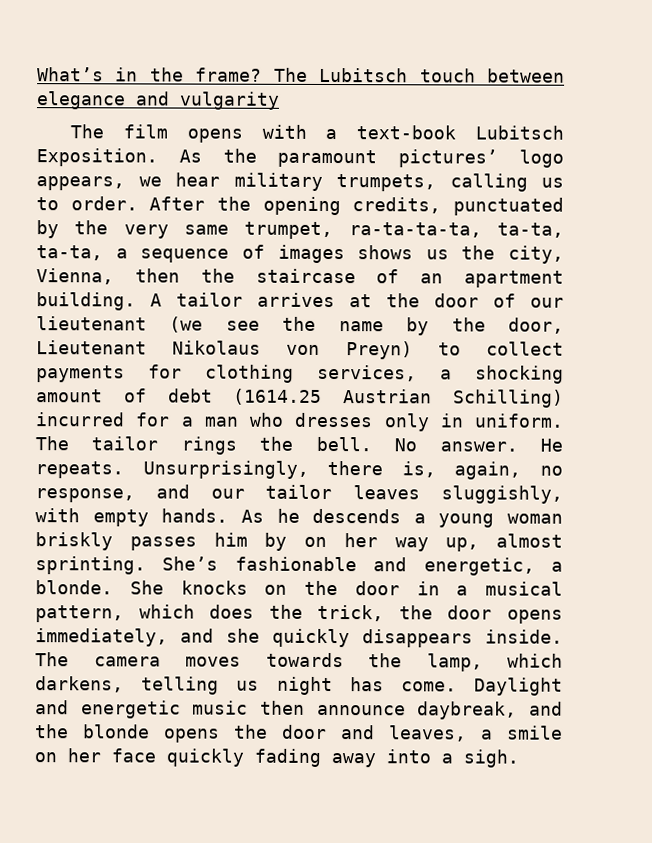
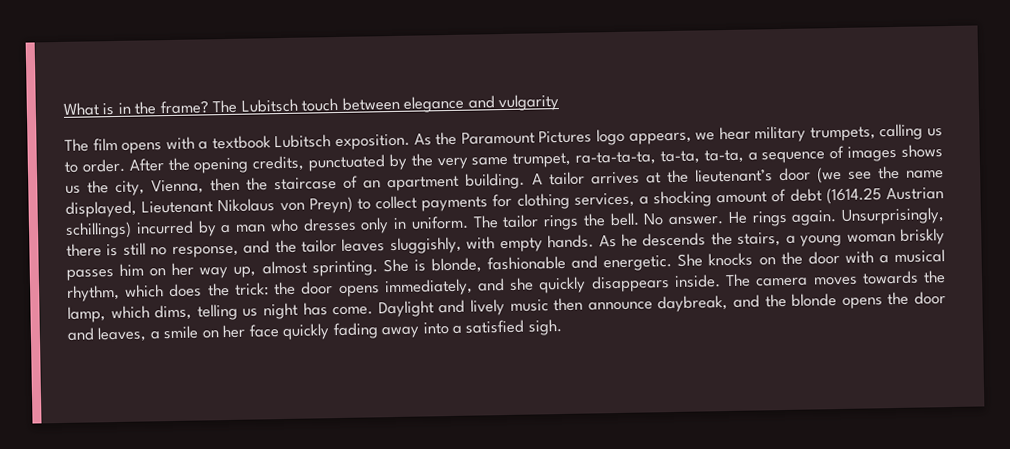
[37,67,104,82] What’s -> [63,102,115,116] What is
[356,125,564,140] [36,148,499,168] text-book Lubitsch Exposition. As the paramount pictures’ -> [211,130,593,151] textbook Lubitsch exposition. As the Paramount Pictures
[434,293,564,308] [36,316,147,331] door of our lieutenant -> [694,167,811,183] lieutenant’s door
[406,317,565,336] by the door, -> [65,200,137,218] displayed,
[453,389,564,408] [35,412,171,427] Schilling) incurred for -> [65,220,217,239] schillings) incurred by
[35,460,522,480] repeats. Unsurprisingly, there is, again, -> [751,207,945,227] [66,242,146,257] rings again. Unsurprisingly, there is still
[210,488,245,499] our -> [274,239,297,254] the
(402, 516) none -> [710,231,782,247] the stairs,
[264,532,288,551] by -> (145, 269) none
[162,556,563,576] [35,580,113,595] She’s fashionable and energetic, a blonde. -> [382,254,673,274] She is blonde, fashionable and energetic.
[416,581,440,596] in -> [844,250,874,264] with
[35,605,124,623] pattern, -> [67,284,120,302] rhythm,
[317,604,385,622] trick, -> [234,282,269,296] trick:
[35,676,124,693] darkens, -> [154,304,193,321] dims,
[80,700,181,719] energetic -> [470,299,506,316] lively
(453, 758) none -> [465,319,525,334] satisfied

